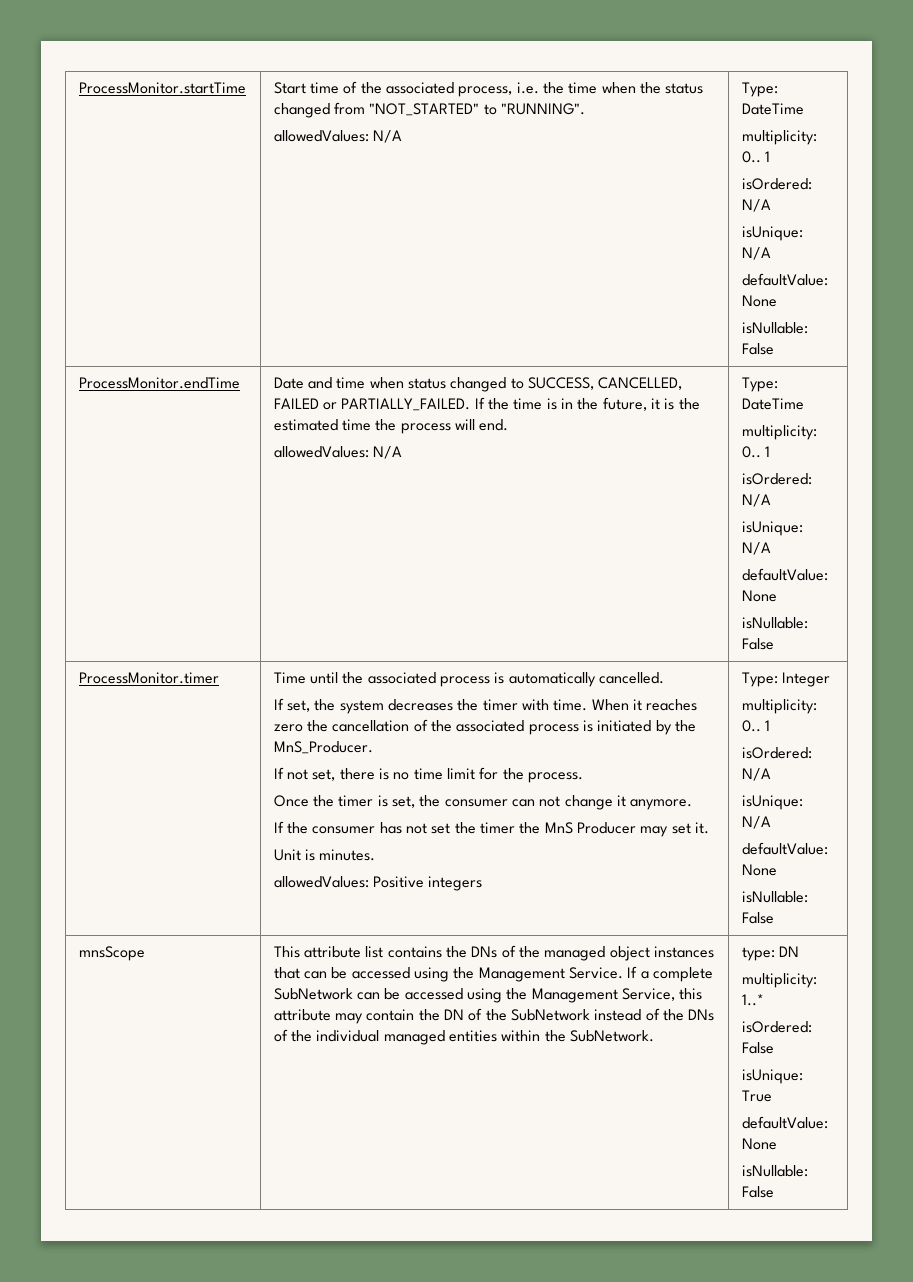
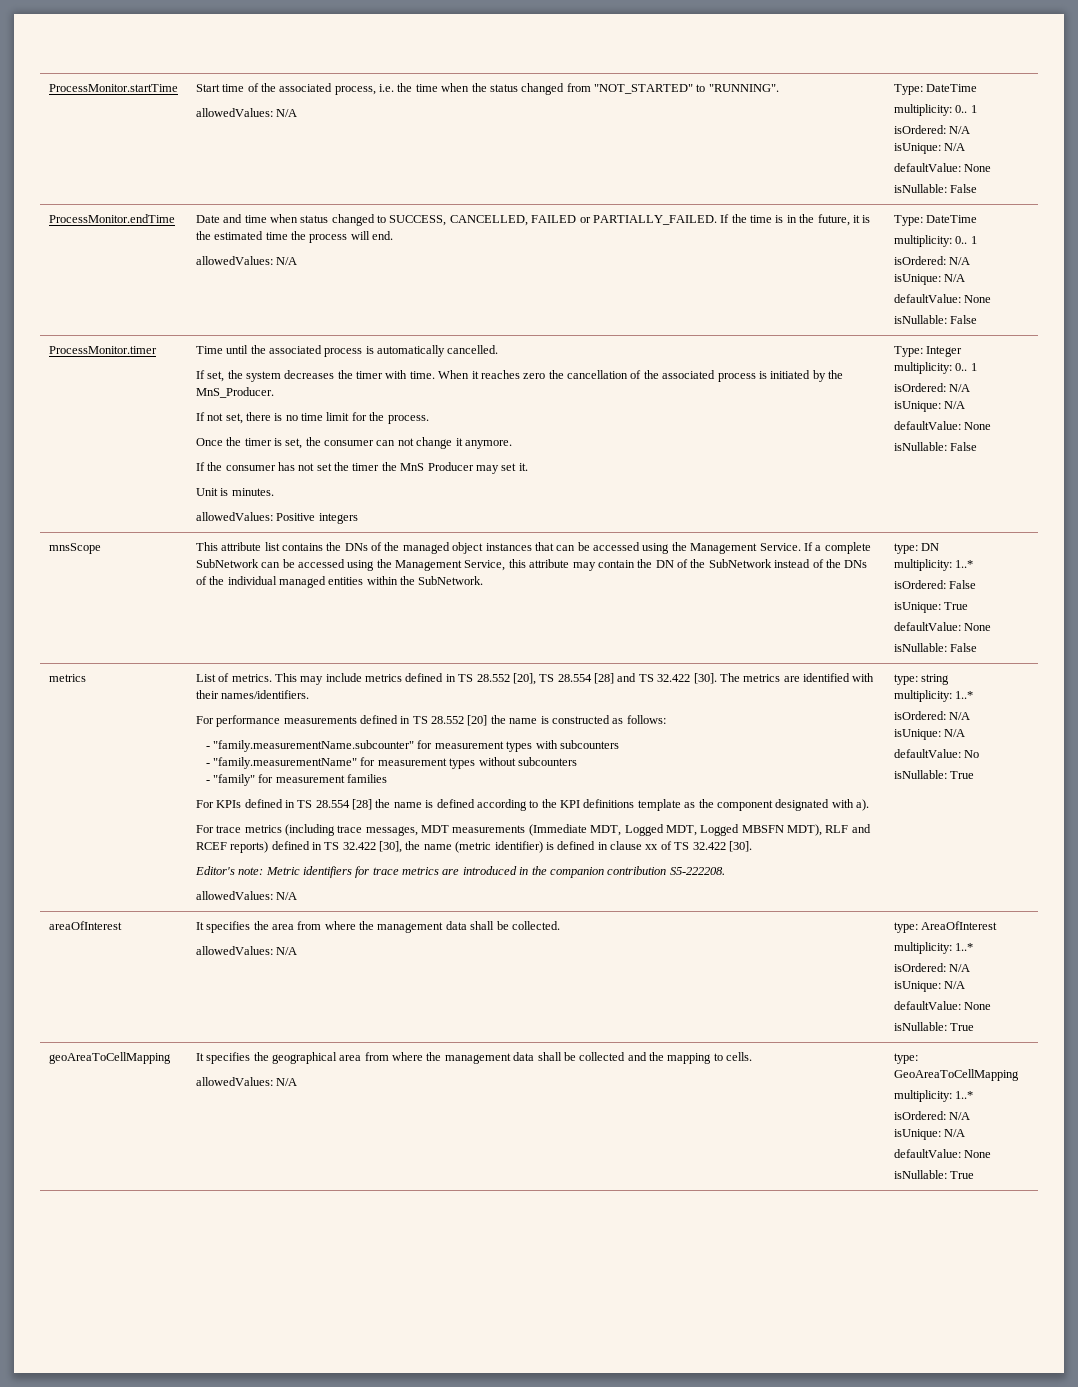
(774, 1192) none -> [48,674,86,682] [195,673,875,685] [195,690,310,699] [195,715,666,727] [205,740,619,752] [205,757,577,769] [205,774,388,786] [195,799,870,811] [195,824,871,836] [195,841,752,853] [194,866,725,878] [195,891,298,900] [893,674,950,685] [893,690,974,702] [893,711,971,720] [893,729,966,740] [893,749,980,758] [893,770,975,779] [48,921,122,930] [195,921,560,933] [195,946,298,955] [893,921,998,933] [893,942,974,954] [893,963,971,972] [893,981,966,992] [893,1001,992,1010] [893,1022,975,1031] [48,1052,171,1064] [195,1052,753,1064] [195,1077,298,1086] [893,1053,918,1064] [893,1069,1019,1081] [893,1090,974,1102] [893,1111,971,1120] [893,1129,966,1140] [893,1149,992,1158] [893,1170,975,1179] // metrics | List of metrics. This may include metrics defined in TS 28.552 [20], TS 28.554 [28] and TS 32.422 [30]. The metrics are identified with their names/identifiers. // For performance measurements defined in TS 28.552 [20] the name is constructed as follows: // - "family.measurementName.subcounter" for measurement types with subcounters // - "family.measurementName" for measurement types without subcounters // - "family" for measurement families // For KPIs defined in TS 28.554 [28] the name is defined according to the KPI definitions template as the component designated with a). // For trace metrics (including trace messages, MDT measurements (Immediate MDT, Logged MDT, Logged MBSFN MDT), RLF and RCEF reports) defined in TS 32.422 [30], the name (metric identifier) is defined in clause xx of TS 32.422 [30]. // Editor's note: Metric identifiers for trace metrics are introduced in the companion contribution S5-222208. // allowedValues: N/A | type: string // multiplicity: 1..* // isOrdered: N/A // isUnique: N/A // defaultValue: No // isNullable: True // areaOfInterest | It specifies the area from where the management data shall be collected. // allowedValues: N/A | type: AreaOfInterest // multiplicity: 1..* // isOrdered: N/A // isUnique: N/A // defaultValue: None // isNullable: True // geoAreaToCellMapping | It specifies the geographical area from where the management data shall be collected and the mapping to cells. // allowedValues: N/A | type: GeoAreaToCellMapping // multiplicity: 1..* // isOrdered: N/A // isUnique: N/A // defaultValue: None // isNullable: True

